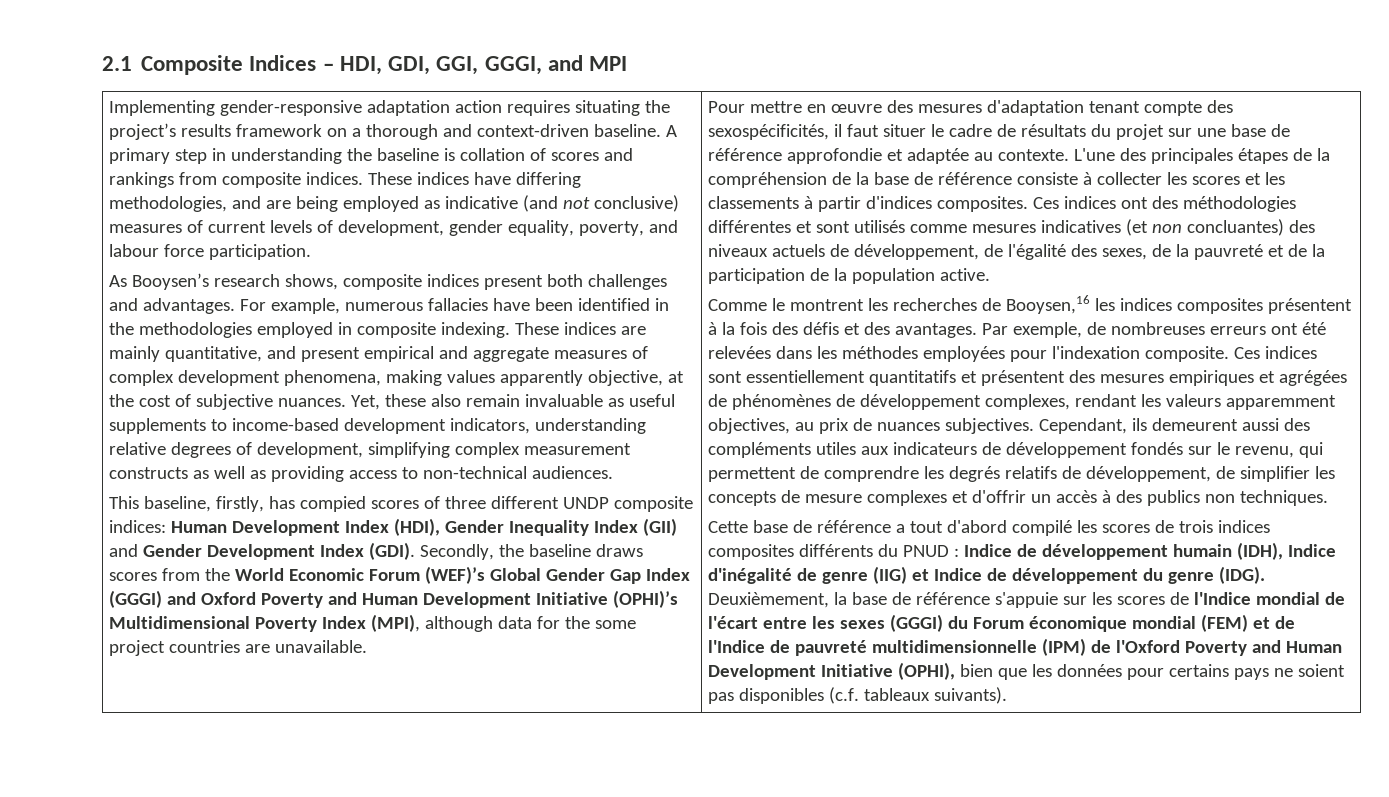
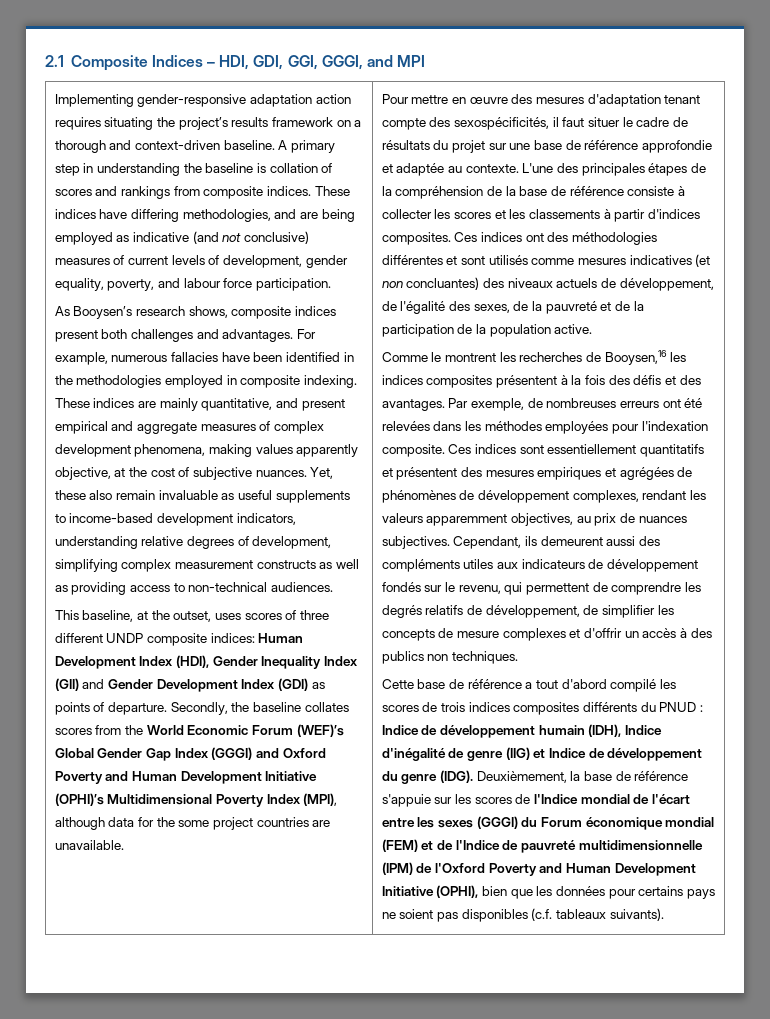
[216,496,367,512] firstly, has compied -> [137,610,242,622] at the outset, uses
[369,542,416,560] (GDI). -> [278,678,325,691] [54,702,168,715] (GDI) as points of departure.
[596,544,644,557] draws -> [304,702,349,712] collates

